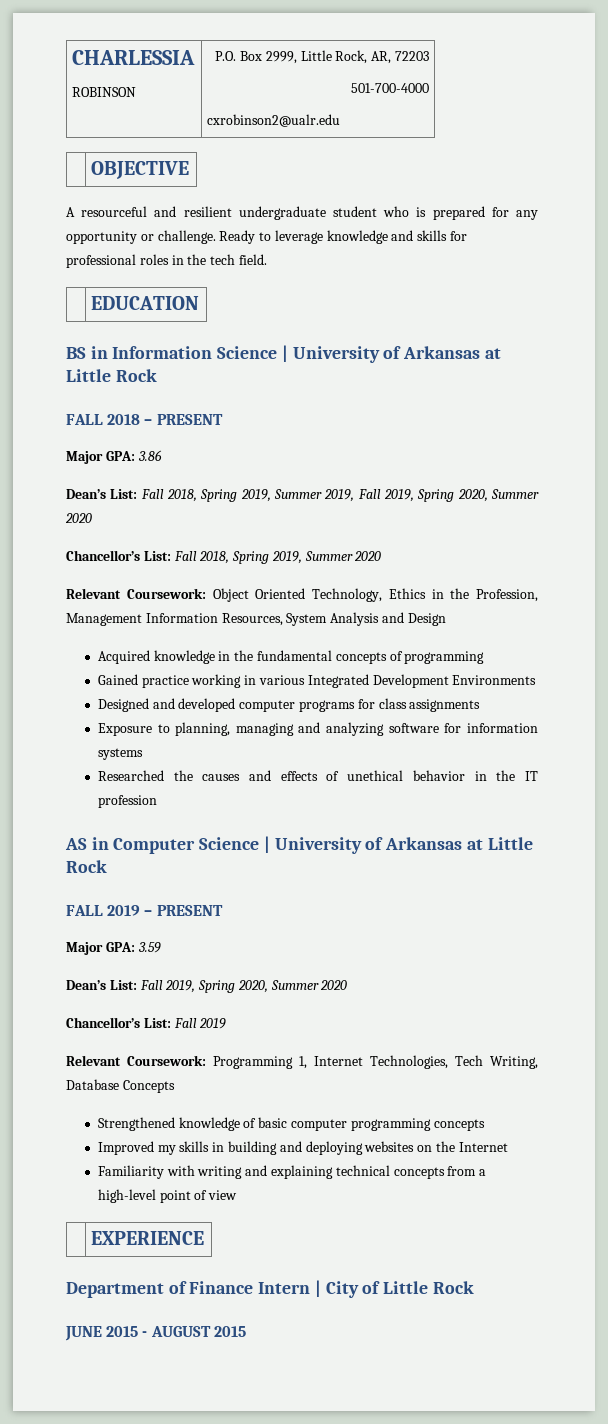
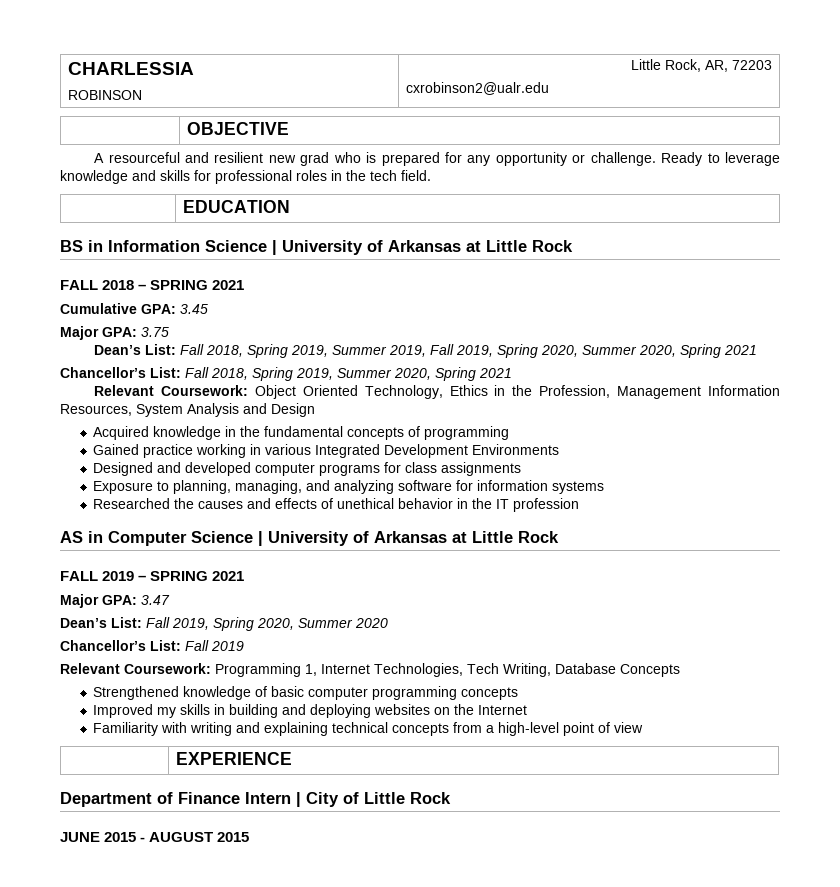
[215,51,297,64] P.O. Box 2999, -> (143, 95) none
[350,83,429,93] // 501-700-4000 -> (772, 65) none
[238,206,377,220] undergraduate student -> [268,152,330,166] new grad
[156,414,223,425] [66,450,162,464] PRESENT // Major GPA: 3.86 -> [150,280,245,290] [60,303,208,314] [60,326,169,340] SPRING 2021 // Cumulative GPA: 3.45 // Major GPA: 3.75
[65,513,92,523] 2020 -> [639,344,758,358] 2020, Spring 2021
[354,551,382,561] 2020 -> [394,367,512,381] 2020, Spring 2021
[235,723,294,736] managing -> [235,480,303,494] managing,
[156,905,223,916] [66,942,161,955] PRESENT // Major GPA: 3.59 -> [150,571,245,581] [60,594,170,608] SPRING 2021 // Major GPA: 3.47

